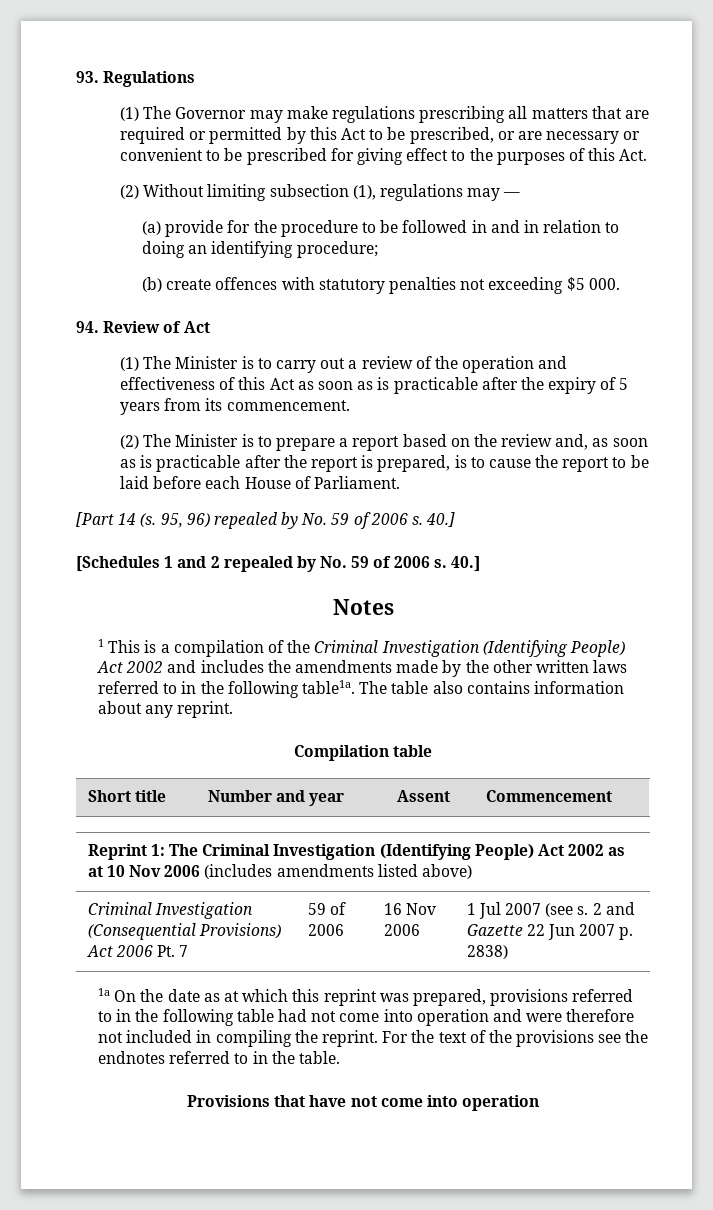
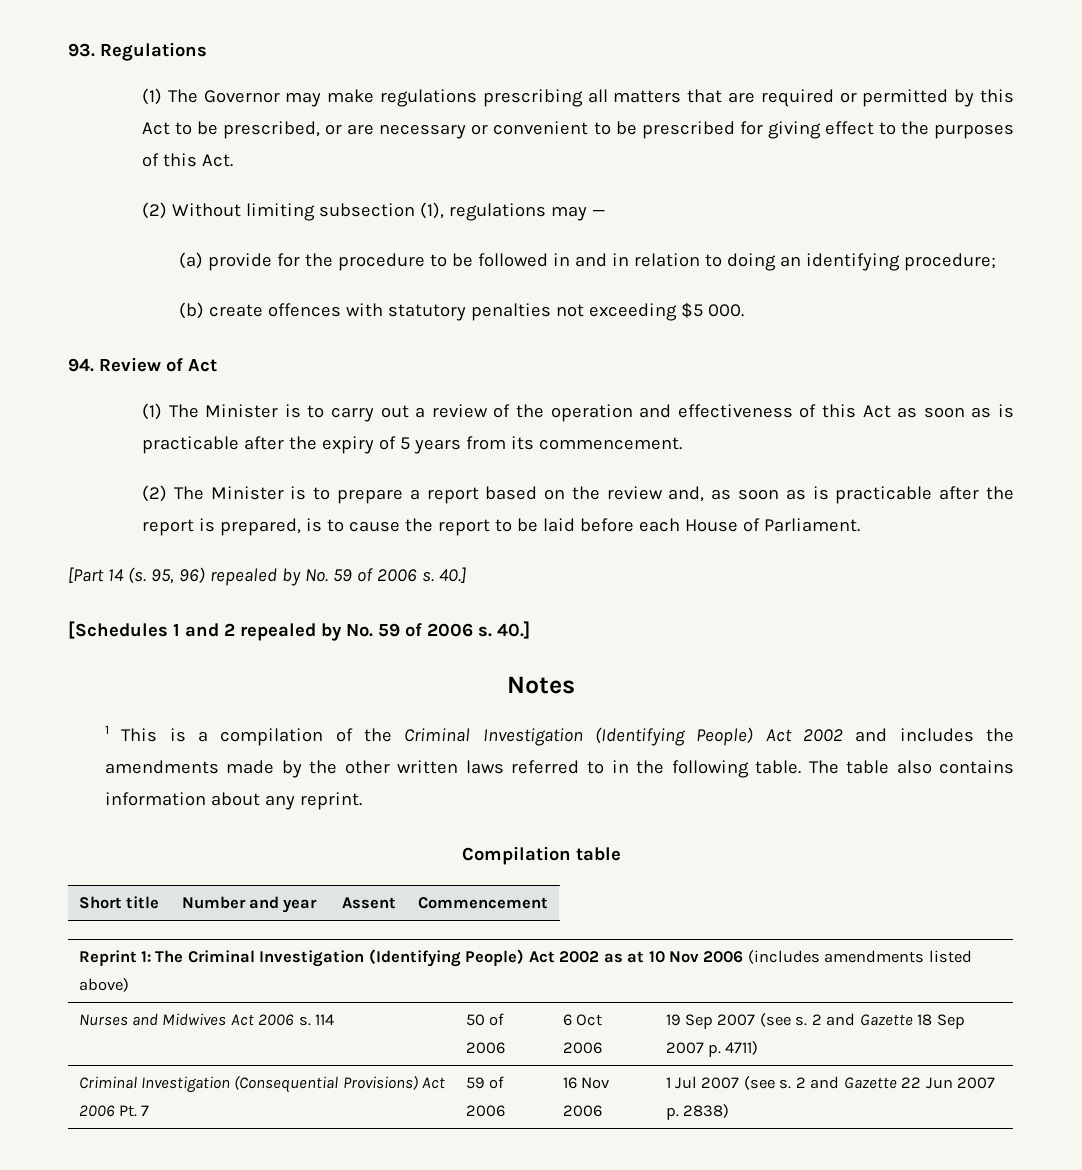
[301,680,355,694] table1a. -> [754,760,801,774] table.
(472, 871) none -> [78,1013,335,1026] [465,1013,505,1026] [465,1042,505,1054] [562,1014,603,1026] [562,1042,602,1054] [665,1013,965,1029] [665,1041,759,1057] // Nurses and Midwives Act 2006 s. 114 | 50 of 2006 | 6 Oct 2006 | 19 Sep 2007 (see s. 2 and Gazette 18 Sep 2007 p. 4711)
[98,988,634,1006] [98,1009,635,1026] [98,1030,649,1047] [98,1051,340,1064] [186,1095,540,1111] // 1a On the date as at which this reprint was prepared, provisions referred to in the following table had not come into operation and were therefore not included in compiling the reprint. For the text of the provisions see the endnotes referred to in the table. // Provisions that have not come into operation -> (730, 1111) none

